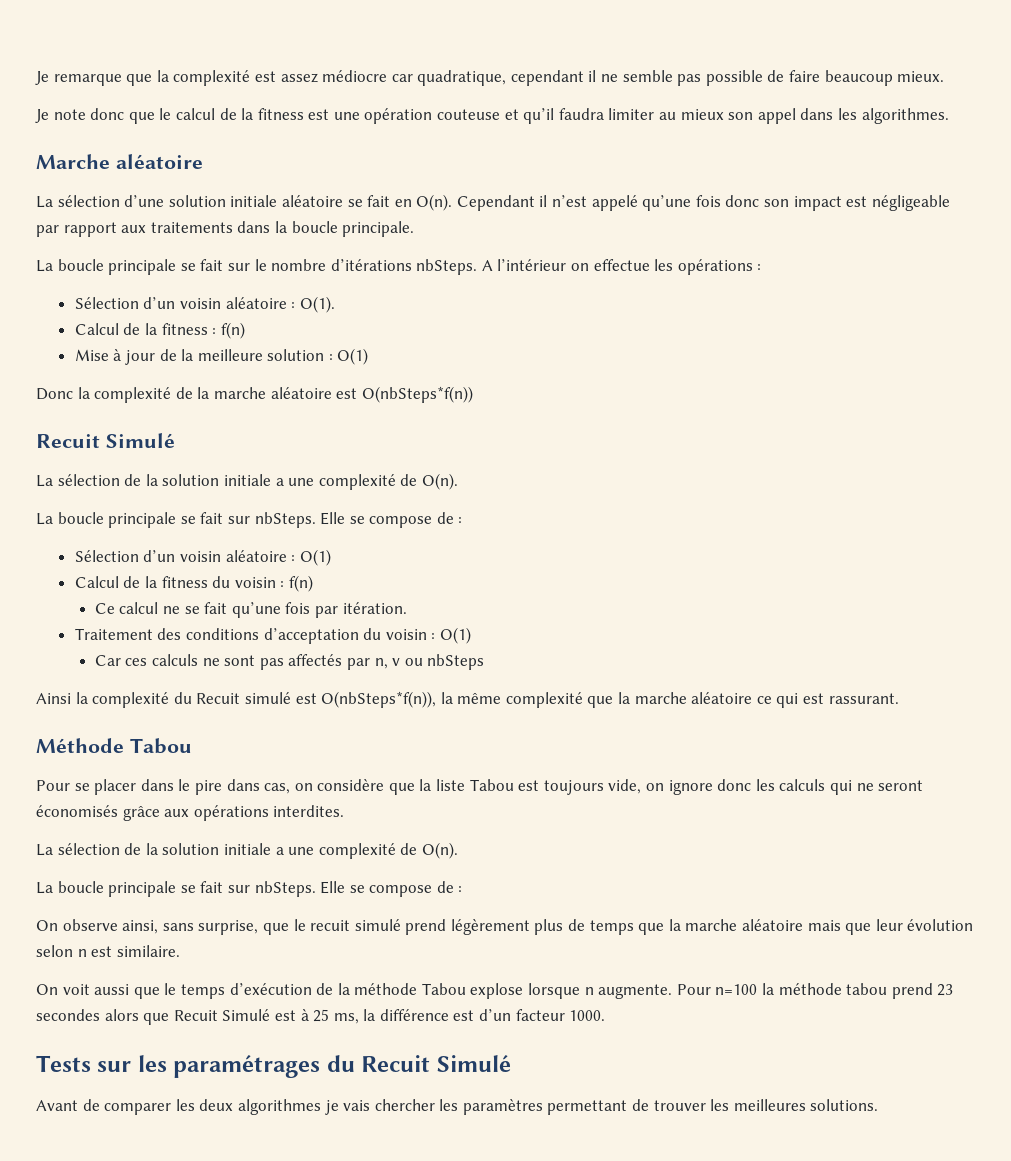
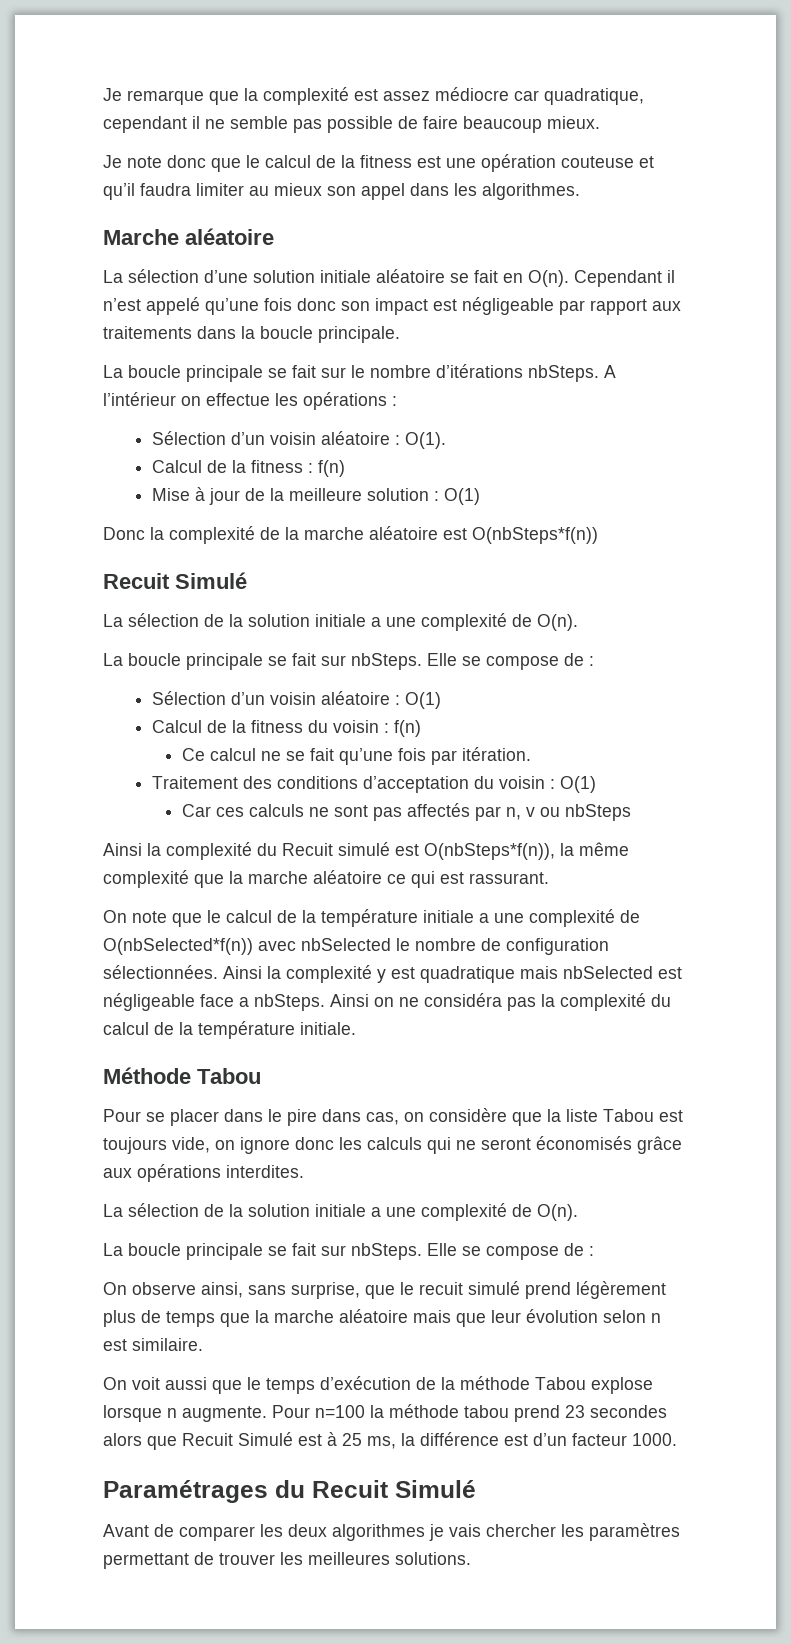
(899, 698) none -> [103,909,640,927] [103,938,609,955] [103,965,682,983] [103,993,671,1011] [103,1021,356,1039] // On note que le calcul de la température initiale a une complexité de O(nbSelected*f(n)) avec nbSelected le nombre de configuration sélectionnées. Ainsi la complexité y est quadratique mais nbSelected est négligeable face a nbSteps. Ainsi on ne considéra pas la complexité du calcul de la température initiale.
[36,1055,321,1078] Tests sur les paramétrages -> [103,1480,268,1503] Paramétrages

